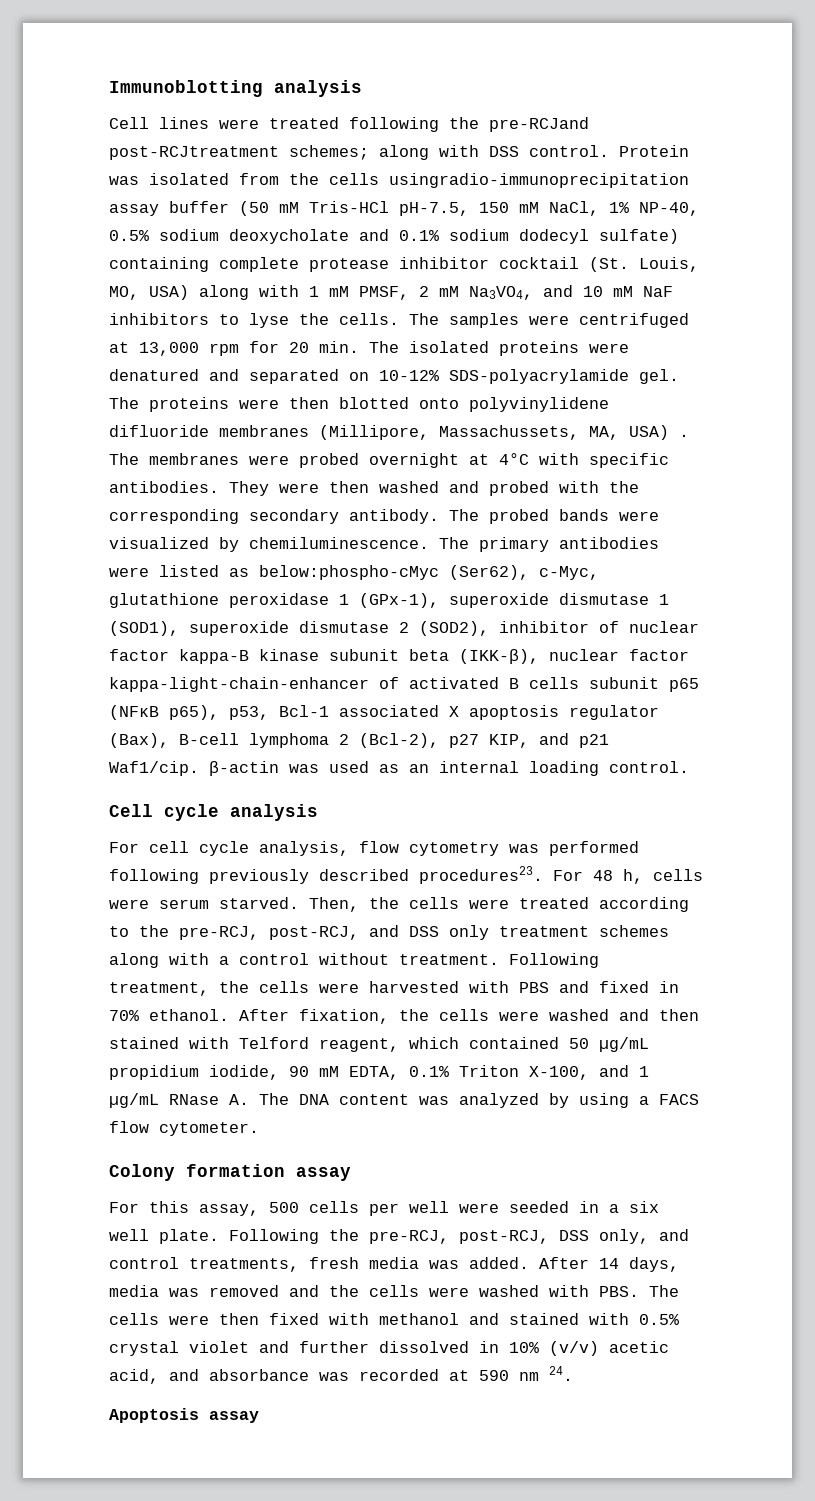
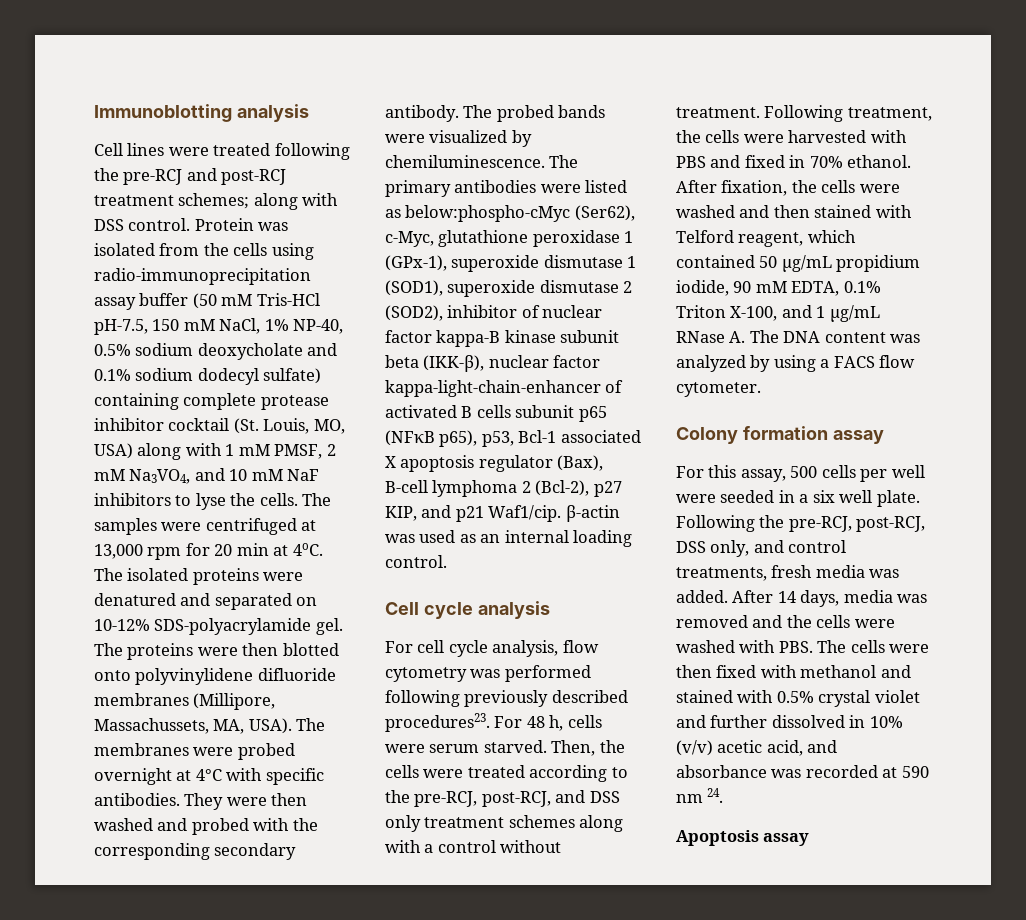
[489,117,589,132] [109,146,279,160] pre-RCJand post-RCJtreatment -> [123,168,287,185] [94,195,174,206] pre-RCJ and post-RCJ treatment
[389,173,689,188] usingradio-immunoprecipitation -> [271,243,314,260] [94,268,311,285] using radio-immunoprecipitation
[319,341,359,353] min. -> [236,543,323,556] min at 4oC.
[629,425,689,440] USA) . -> [248,718,292,734] USA).

